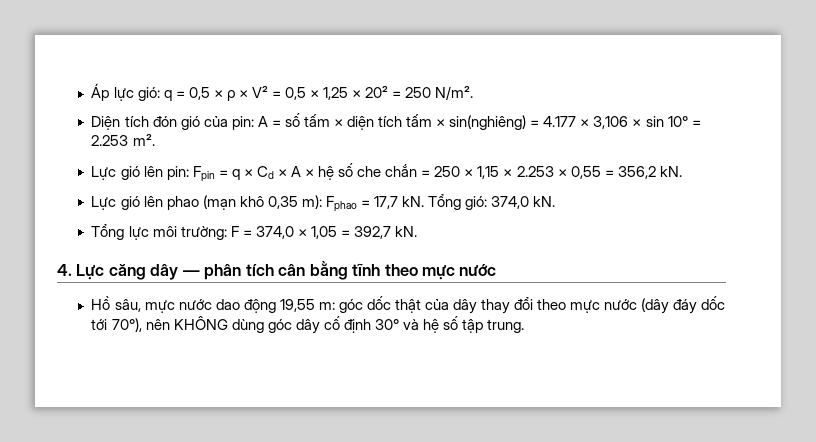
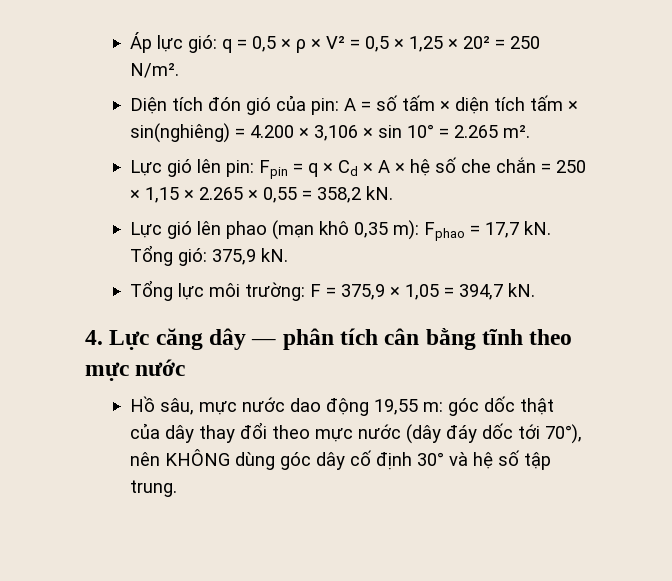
[543,116,577,127] 4.177 -> [249,125,294,138] 4.200
[91,135,129,146] 2.253 -> [453,125,498,138] 2.265
[516,166,554,177] 2.253 -> [198,187,243,200] 2.265
[617,166,656,179] 356,2 -> [316,187,361,203] 358,2
[491,196,530,209] 374,0 -> [211,249,256,265] 375,9
[255,226,294,239] 374,0 -> [340,284,385,300] 375,9
[353,226,391,239] 392,7 -> [458,284,503,300] 394,7

